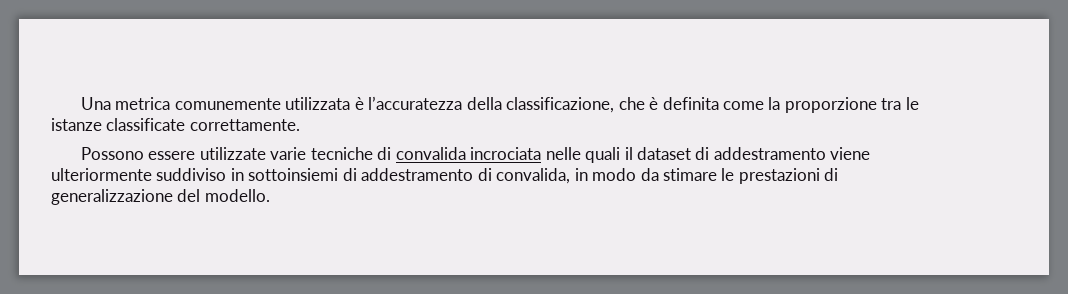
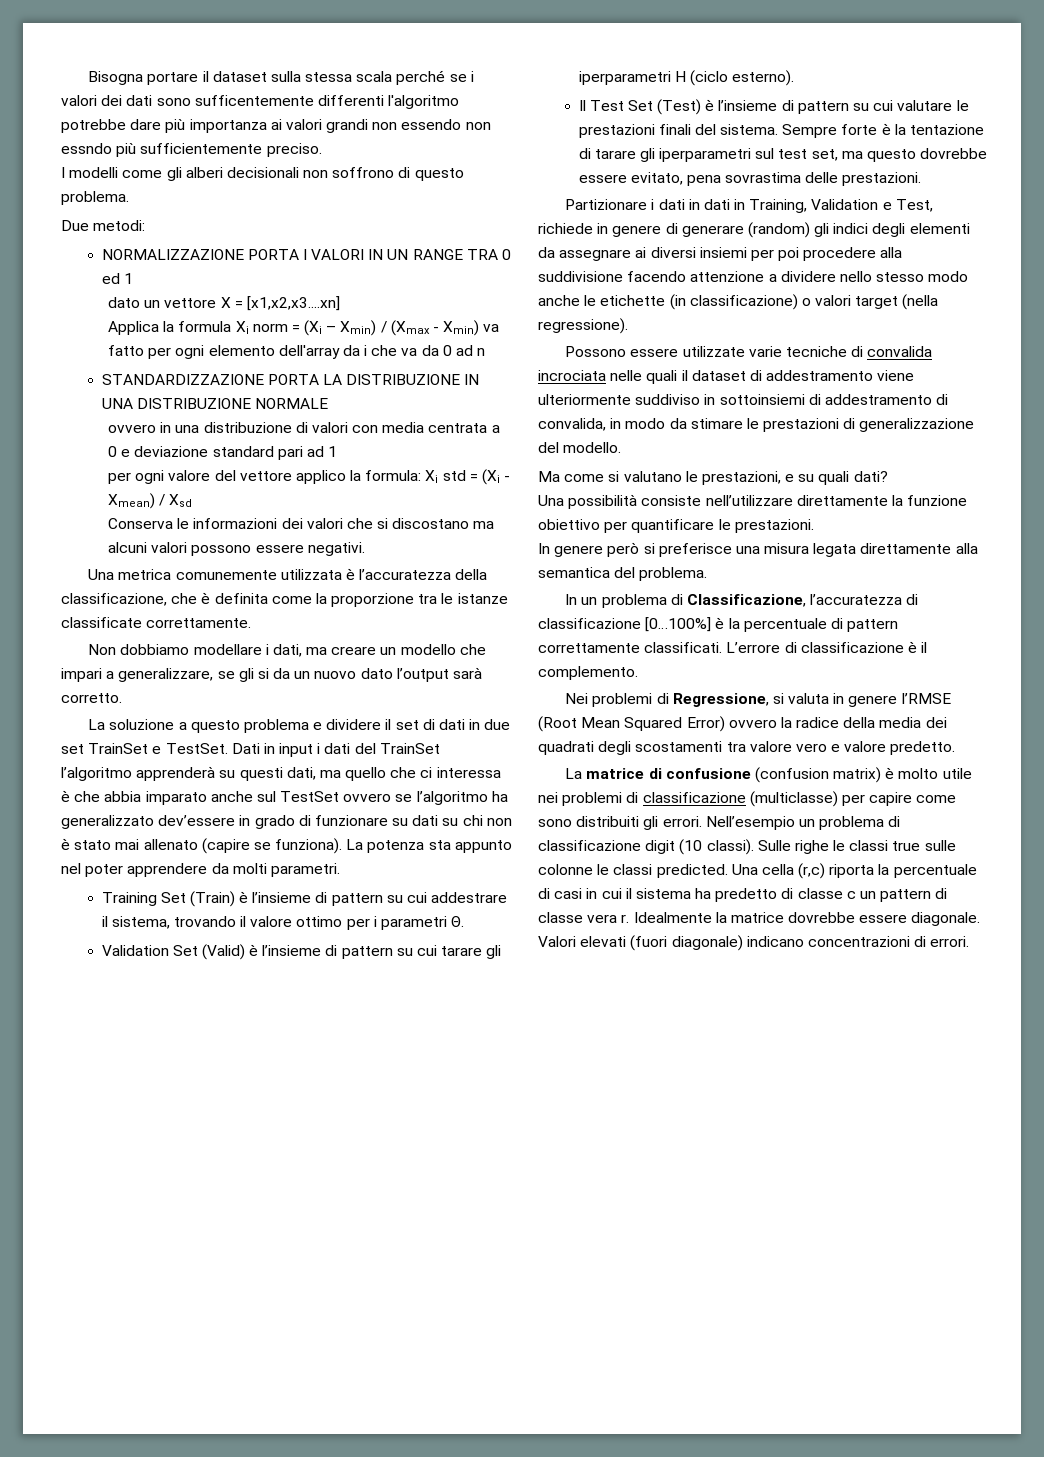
(81, 103) none -> [88,70,474,85] [61,95,460,109] [61,119,491,133] [61,143,322,157] [61,167,464,181] [61,191,129,205] [61,220,146,231] [101,249,512,260] [101,273,133,284] [107,296,340,311] [107,320,500,336] [107,345,486,359] [101,374,480,385] [101,398,328,409] [107,422,500,433] [107,446,338,460] [107,469,511,485] [107,493,193,509] [107,518,495,529] [107,542,365,556] Bisogna portare il dataset sulla stessa scala perché se i valori dei dati sono sufficentemente differenti l'algoritmo potrebbe dare più importanza ai valori grandi non essendo non essndo più sufficientemente preciso. // I modelli come gli alberi decisionali non soffrono di questo problema. // Due metodi: // NORMALIZZAZIONE PORTA I VALORI IN UN RANGE TRA 0 ed 1 // dato un vettore X = [x1,x2,x3....xn] // Applica la formula Xi norm = (Xi – Xmin) / (Xmax - Xmin) va fatto per ogni elemento dell'array da i che va da 0 ad n // STANDARDIZZAZIONE PORTA LA DISTRIBUZIONE IN UNA DISTRIBUZIONE NORMALE // ovvero in una distribuzione di valori con media centrata a 0 e deviazione standard pari ad 1 // per ogni valore del vettore applico la formula: Xi std = (Xi - Xmean) / Xsd // Conserva le informazioni dei valori che si discostano ma alcuni valori possono essere negativi. //
(300, 125) none -> [88,644,486,657] [61,667,483,682] [61,693,122,703] [88,719,511,733] [61,743,440,757] [61,766,501,781] [61,790,508,805] [61,815,512,829] [61,838,512,854] [61,863,340,877] [101,891,508,907] [101,916,465,930] [101,944,502,960] [578,70,795,86] [578,99,969,115] [578,123,985,138] [578,148,988,162] [578,172,922,186] [565,199,933,213] [538,222,970,238] [538,247,903,261] [538,271,969,282] [538,294,939,310] [538,318,628,334] // Non dobbiamo modellare i dati, ma creare un modello che impari a generalizzare, se gli si da un nuovo dato l’output sarà corretto. // La soluzione a questo problema e dividere il set di dati in due set TrainSet e TestSet. Dati in input i dati del TrainSet l’algoritmo apprenderà su questi dati, ma quello che ci interessa è che abbia imparato anche sul TestSet ovvero se l’algoritmo ha generalizzato dev’essere in grado di funzionare su dati su chi non è stato mai allenato (capire se funziona). La potenza sta appunto nel poter apprendere da molti parametri. // Training Set (Train) è l’insieme di pattern su cui addestrare il sistema, trovando il valore ottimo per i parametri Θ. // Validation Set (Valid) è l’insieme di pattern su cui tarare gli iperparametri H (ciclo esterno). // Il Test Set (Test) è l’insieme di pattern su cui valutare le prestazioni finali del sistema. Sempre forte è la tentazione di tarare gli iperparametri sul test set, ma questo dovrebbe essere evitato, pena sovrastima delle prestazioni. // Partizionare i dati in dati in Training, Validation e Test, richiede in genere di generare (random) gli indici degli elementi da assegnare ai diversi insiemi per poi procedere alla suddivisione facendo attenzione a dividere nello stesso modo anche le etichette (in classificazione) o valori target (nella regressione).
(270, 195) none -> [538,471,888,485] [538,494,968,509] [538,519,814,533] [538,542,978,557] [538,567,708,581] [565,594,919,608] [538,617,899,632] [538,641,928,653] [538,666,638,680] [565,693,951,707] [538,716,947,732] [538,741,956,755] [565,767,972,783] [538,791,957,807] [538,816,901,830] [538,839,956,855] [538,863,977,879] [538,888,948,902] [538,912,981,926] [538,935,970,951] // Ma come si valutano le prestazioni, e su quali dati? // Una possibilità consiste nell’utilizzare direttamente la funzione obiettivo per quantificare le prestazioni. // In genere però si preferisce una misura legata direttamente alla semantica del problema. // In un problema di Classificazione, l’accuratezza di classificazione [0…100%] è la percentuale di pattern correttamente classificati. L’errore di classificazione è il complemento. // Nei problemi di Regressione, si valuta in genere l’RMSE (Root Mean Squared Error) ovvero la radice della media dei quadrati degli scostamenti tra valore vero e valore predetto. // La matrice di confusione (confusion matrix) è molto utile nei problemi di classificazione (multiclasse) per capire come sono distribuiti gli errori. Nell’esempio un problema di classificazione digit (10 classi). Sulle righe le classi true sulle colonne le classi predicted. Una cella (r,c) riporta la percentuale di casi in cui il sistema ha predetto di classe c un pattern di classe vera r. Idealmente la matrice dovrebbe essere diagonale. Valori elevati (fuori diagonale) indicano concentrazioni di errori.

